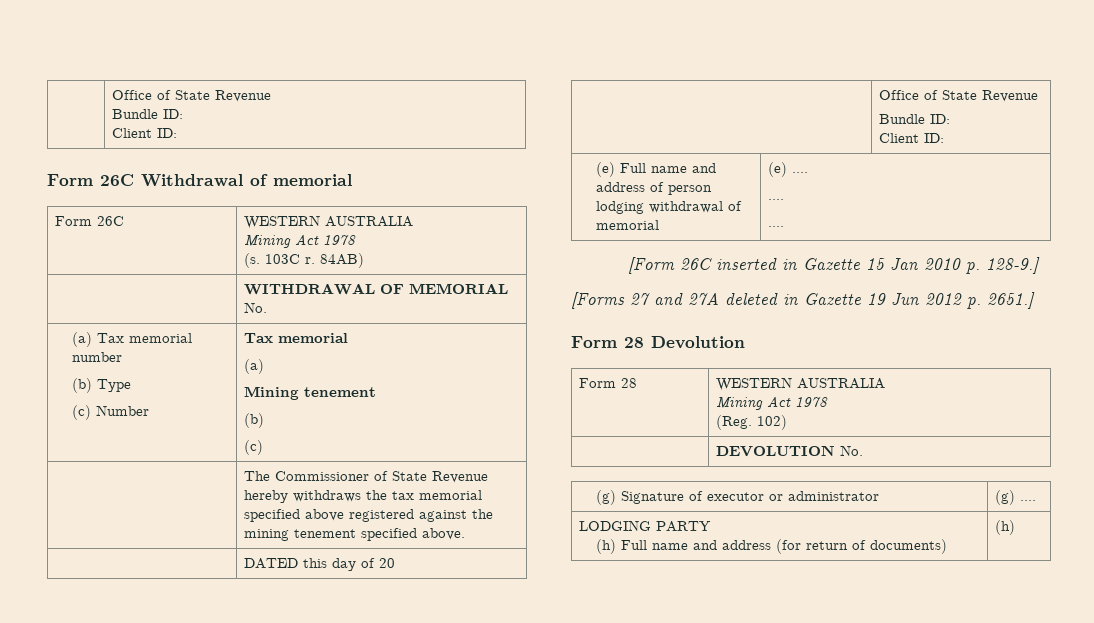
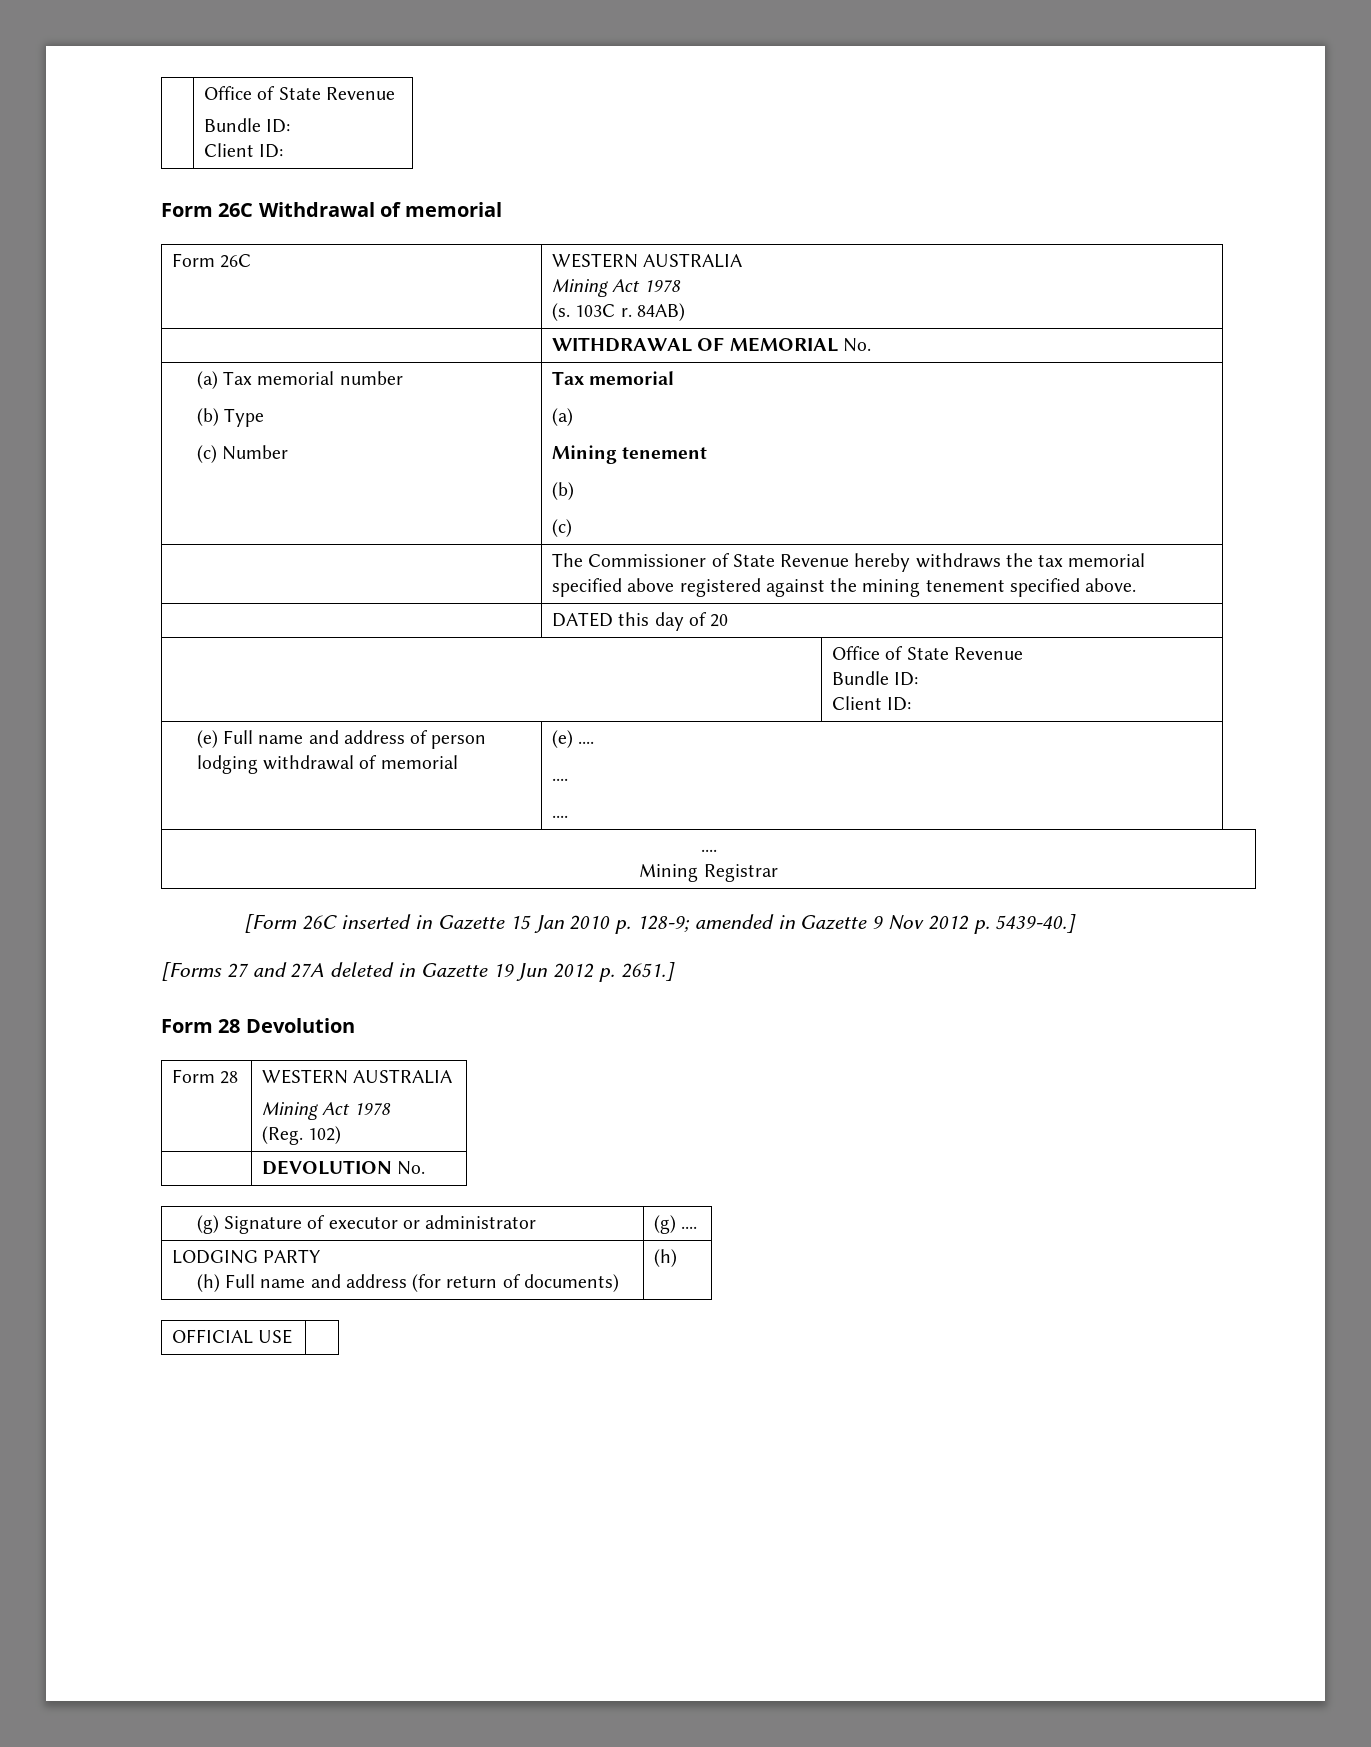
(784, 226) none -> [700,849,717,852] [639,864,778,882] // .... // Mining Registrar
[986,257,1041,274] 128-9.] -> [636,914,1077,934] 128-9; amended in Gazette 9 Nov 2012 p. 5439-40.]
(1015, 527) none -> [172,1329,293,1344] // OFFICIAL USE |

